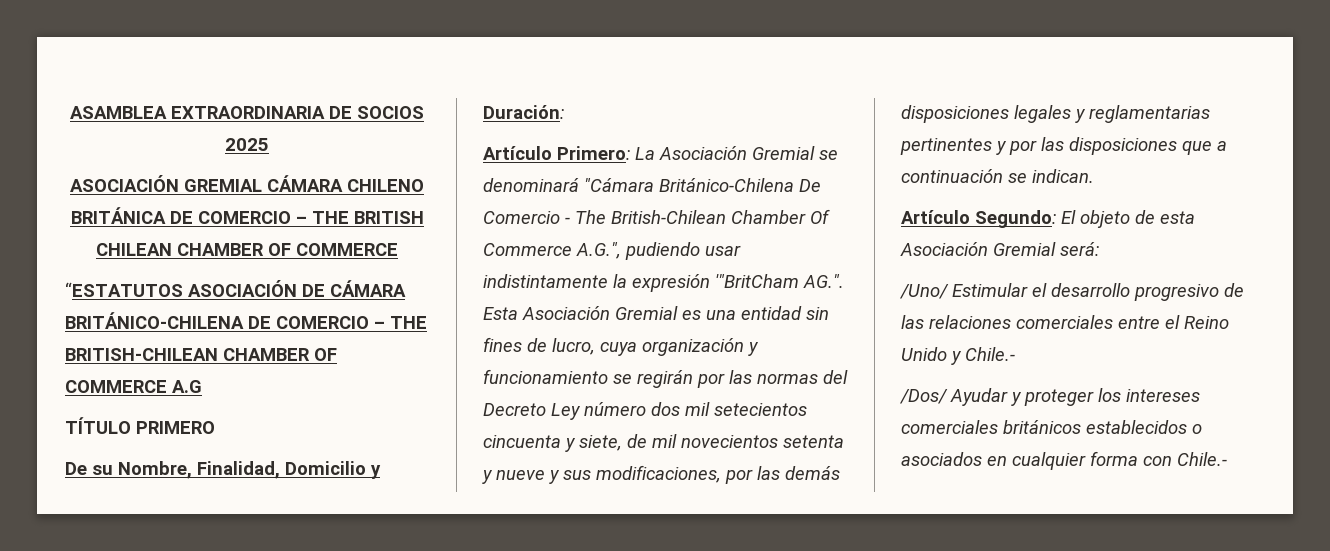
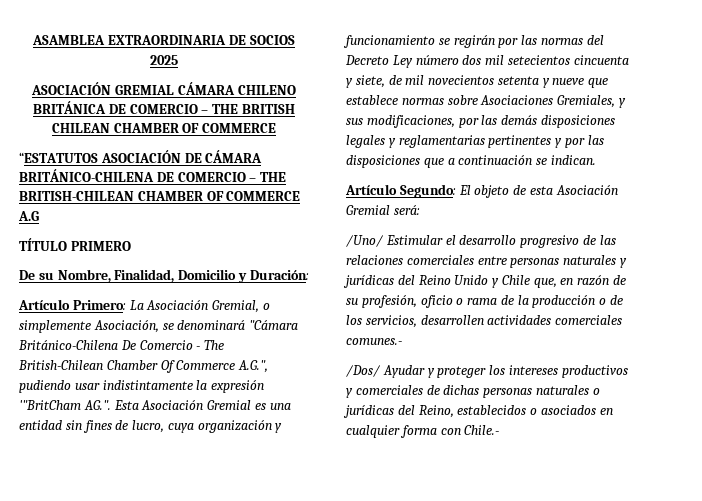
[752,146,815,160] Gremial -> [212,300,270,313] [19,320,159,333] Gremial, o simplemente Asociación,
(545, 475) none -> [588,78,609,88] [346,95,616,108] que establece normas sobre Asociaciones Gremiales,
[1165,315,1229,329] [901,347,1015,365] el Reino Unido y Chile.- -> [510,255,627,268] [343,275,627,288] [346,295,624,308] [346,315,623,328] [346,338,402,345] personas naturales y jurídicas del Reino Unido y Chile que, en razón de su profesión, oficio o rama de la producción o de los servicios, desarrollen actividades comerciales comunes.-
[901,420,1081,434] comerciales británicos -> [561,365,628,378] [346,385,600,398] [343,405,454,418] productivos y comerciales de dichas personas naturales o jurídicas del Reino,

